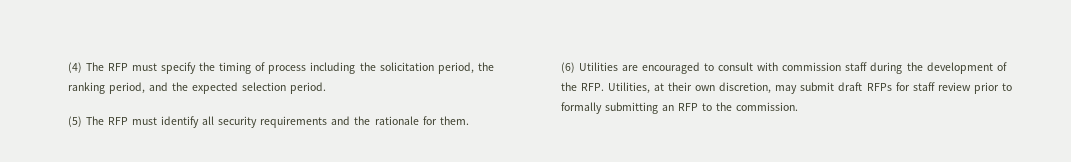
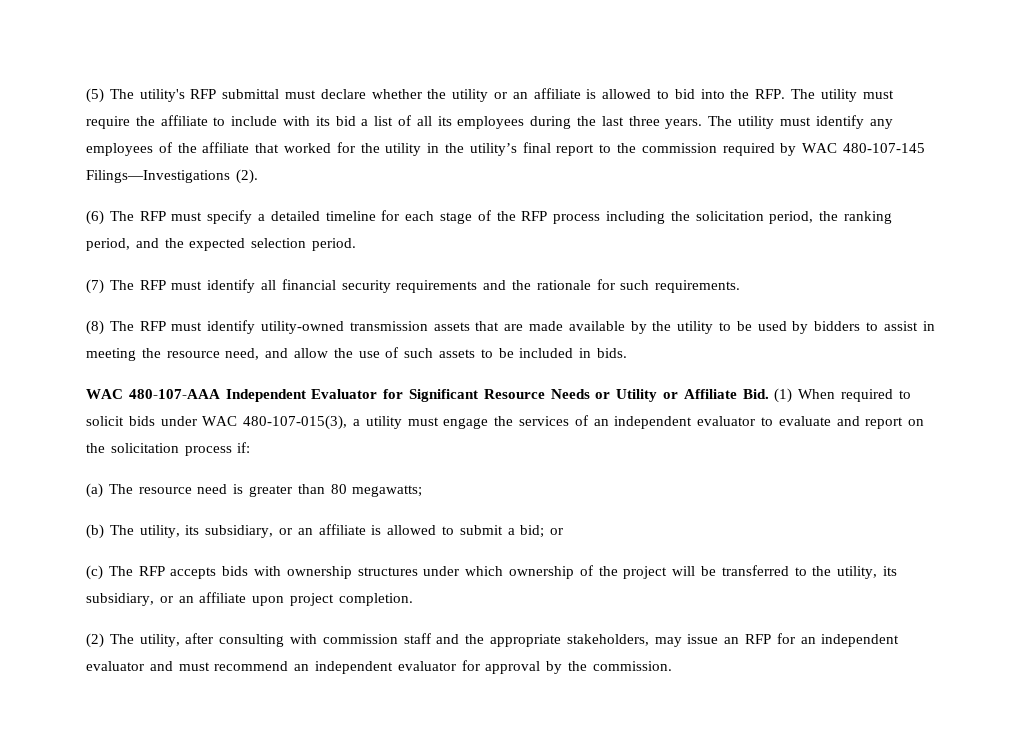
[68,62,266,74] (4) The RFP must specify the timing of -> [86,88,894,103] [86,115,893,129] [86,142,926,156] [86,169,258,184] [86,210,548,225] (5) The utility's RFP submittal must declare whether the utility or an affiliate is allowed to bid into the RFP. The utility must require the affiliate to include with its bid a list of all its employees during the last three years. The utility must identify any employees of the affiliate that worked for the utility in the utility’s final report to the commission required by WAC 480-107-145 Filings—Investigations (2). // (6) The RFP must specify a detailed timeline for each stage of the RFP
[68,116,82,127] (5) -> [86,279,104,294] (7)
(215, 120) none -> [281,279,336,290] financial
[439,116,469,125] [561,62,1007,74] [561,82,1012,94] [561,102,713,114] them. // (6) Utilities are encouraged to consult with commission staff during the development of the RFP. Utilities, at their own discretion, may submit draft RFPs for staff review prior to formally submitting an RFP to -> [620,280,741,293] [86,320,935,335] [86,347,628,361] [86,388,911,403] [86,415,925,430] [86,442,251,456] [86,483,423,498] [86,524,564,539] [86,565,898,580] [86,592,413,606] [86,633,900,648] [86,660,563,674] such requirements. // (8) The RFP must identify utility-owned transmission assets that are made available by the utility to be used by bidders to assist in meeting the resource need, and allow the use of such assets to be included in bids. // WAC 480-107-AAA Independent Evaluator for Significant Resource Needs or Utility or Affiliate Bid. (1) When required to solicit bids under WAC 480-107-015(3), a utility must engage the services of an independent evaluator to evaluate and report on the solicitation process if: // (a) The resource need is greater than 80 megawatts; // (b) The utility, its subsidiary, or an affiliate is allowed to submit a bid; or // (c) The RFP accepts bids with ownership structures under which ownership of the project will be transferred to the utility, its subsidiary, or an affiliate upon project completion. // (2) The utility, after consulting with commission staff and the appropriate stakeholders, may issue an RFP for an independent evaluator and must recommend an independent evaluator for approval by

